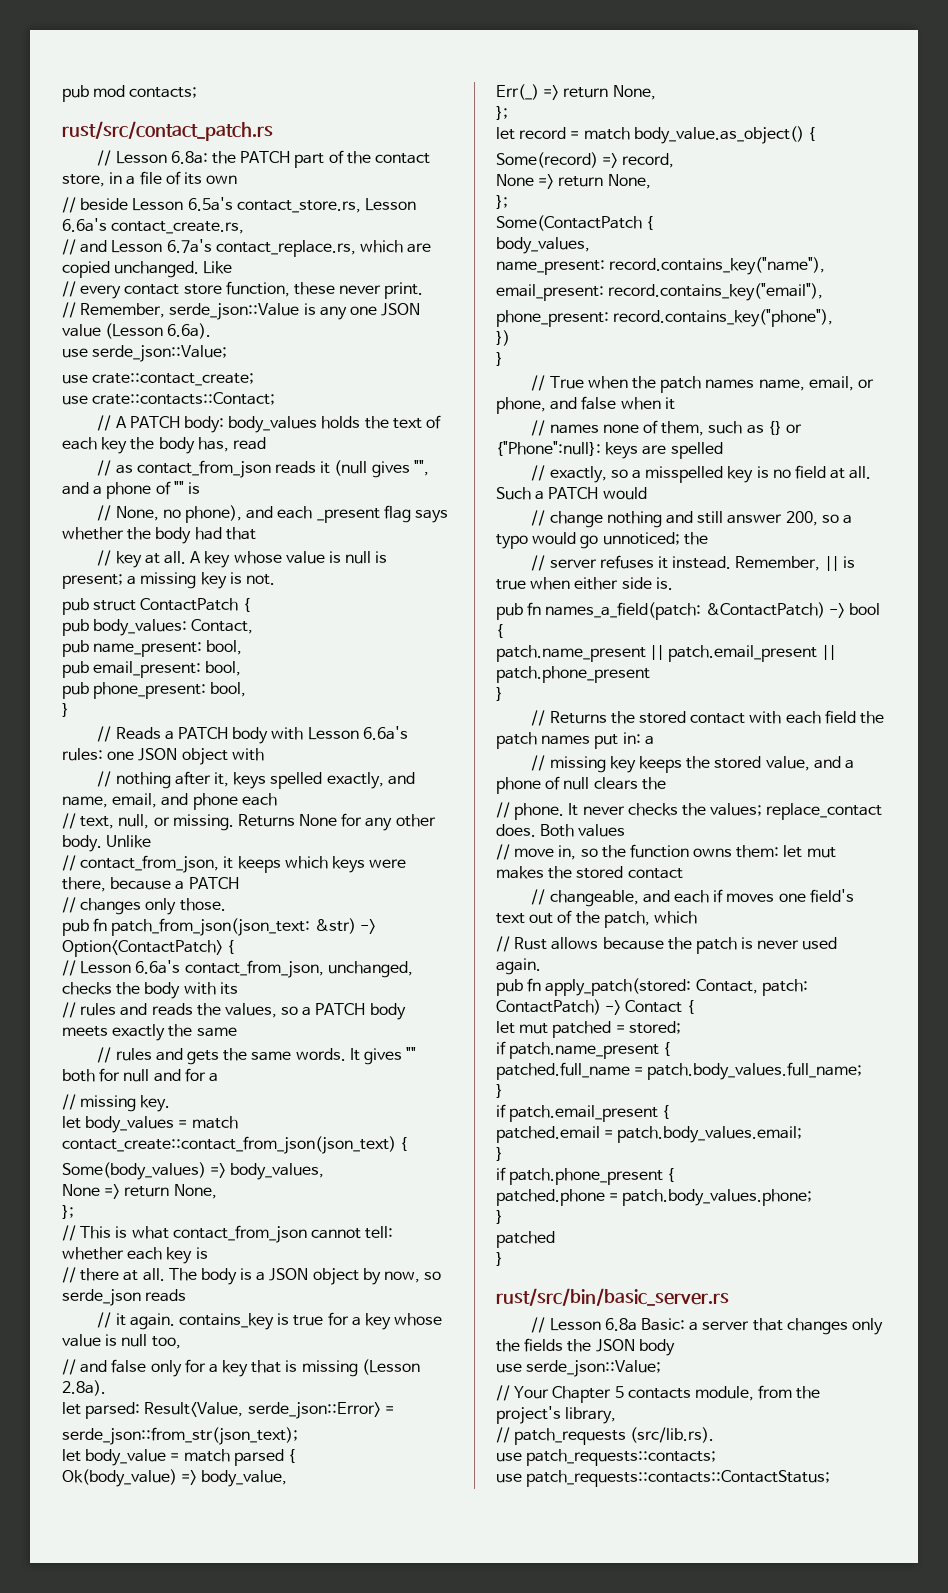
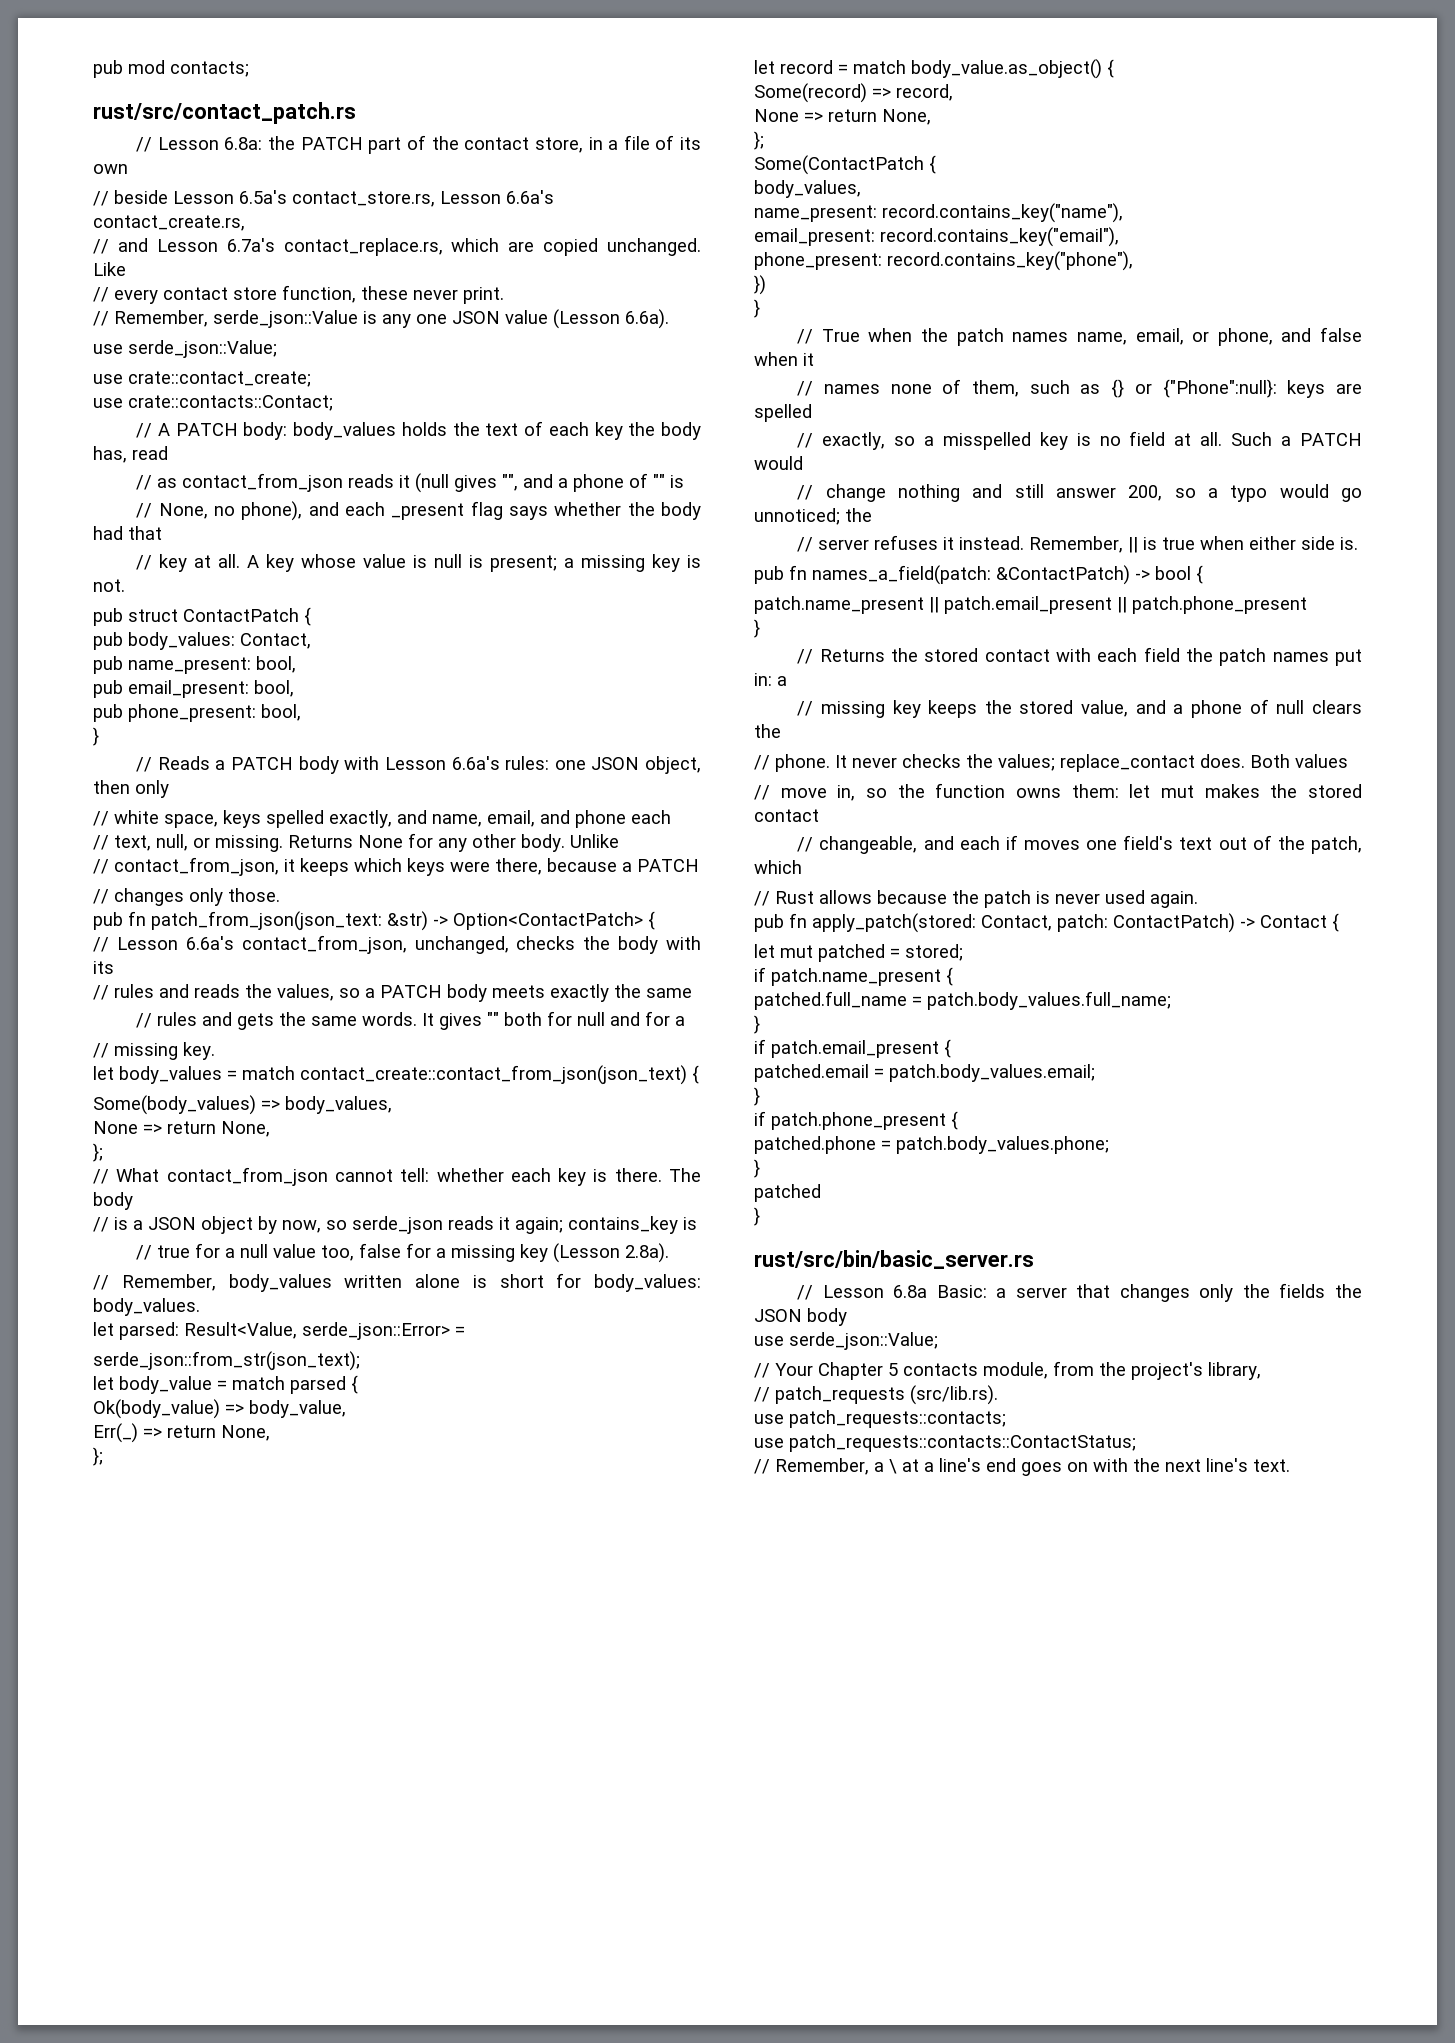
[181,748,264,765] [97,771,230,789] object with // // nothing after it, -> [645,756,701,774] [93,780,169,798] [93,810,218,828] object, then only // // white space,
[80,1226,169,1239] This is what -> [116,1168,160,1182] What
[62,1267,237,1285] // // there at all. The body -> [614,1168,701,1182] [93,1192,133,1210] [93,1217,109,1232] there. The body // //
[97,1312,443,1330] [62,1334,181,1349] [62,1359,420,1377] [62,1380,106,1396] // // it again. contains_key is true for a key whose value is null too, // // and false only for a key that is missing (Lesson 2.8a). -> [499,1216,697,1234] [136,1243,670,1263] [93,1273,701,1292] [93,1298,200,1316] it again; contains_key is // // true for a null value too, false for a missing key (Lesson 2.8a). // // Remember, body_values written alone is short for body_values: body_values.
(831, 1478) none -> [754,1458,1290,1476] // // Remember, a \ at a line's end goes on with the next line's text.

